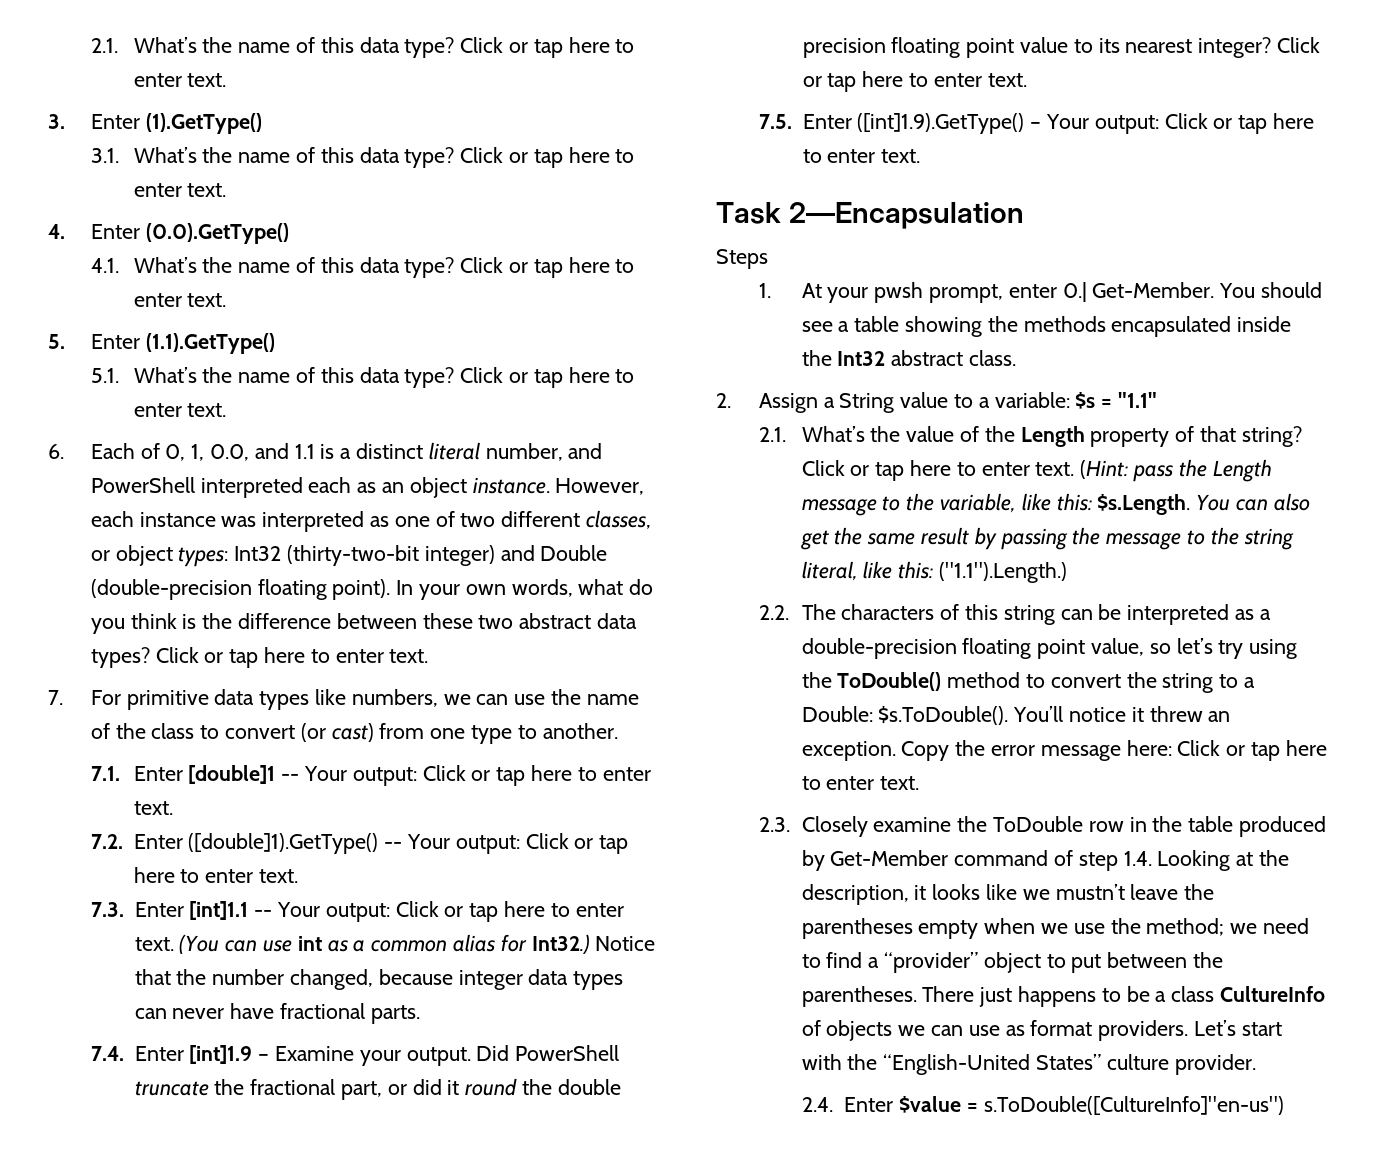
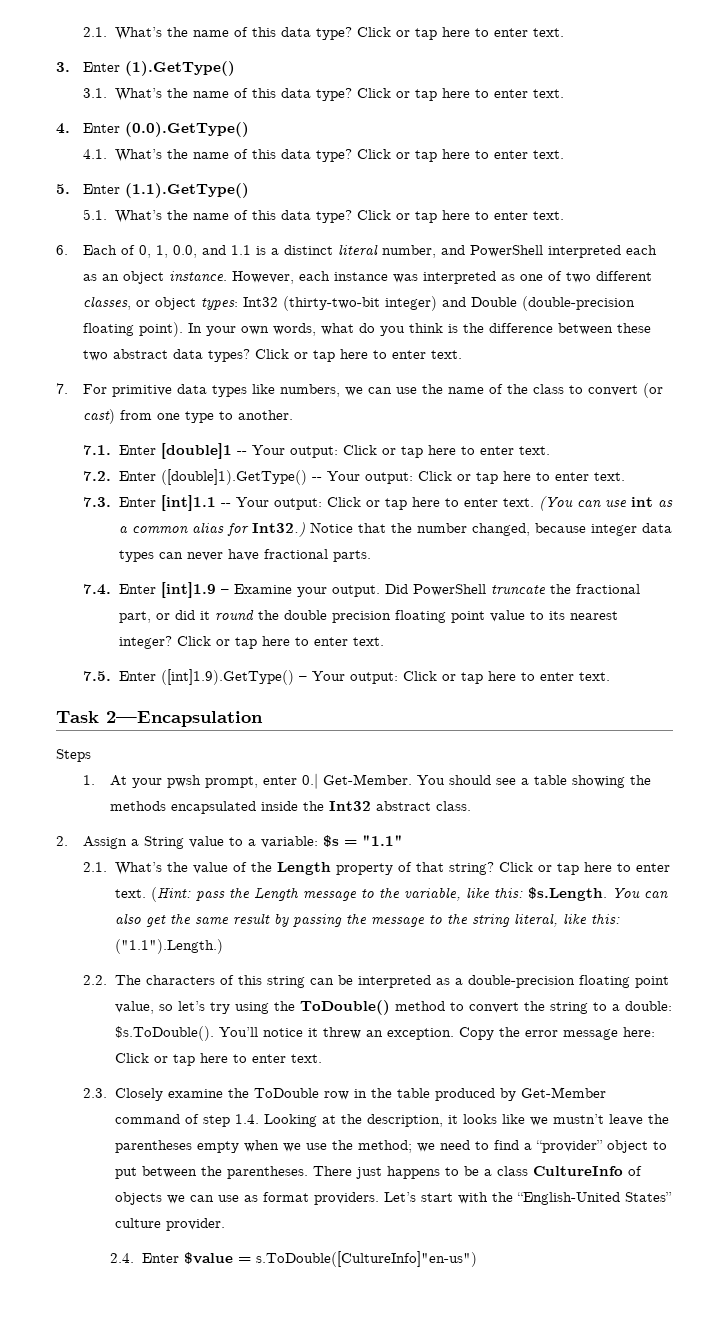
[801,706,873,722] Double: -> [624,1001,672,1011] double:

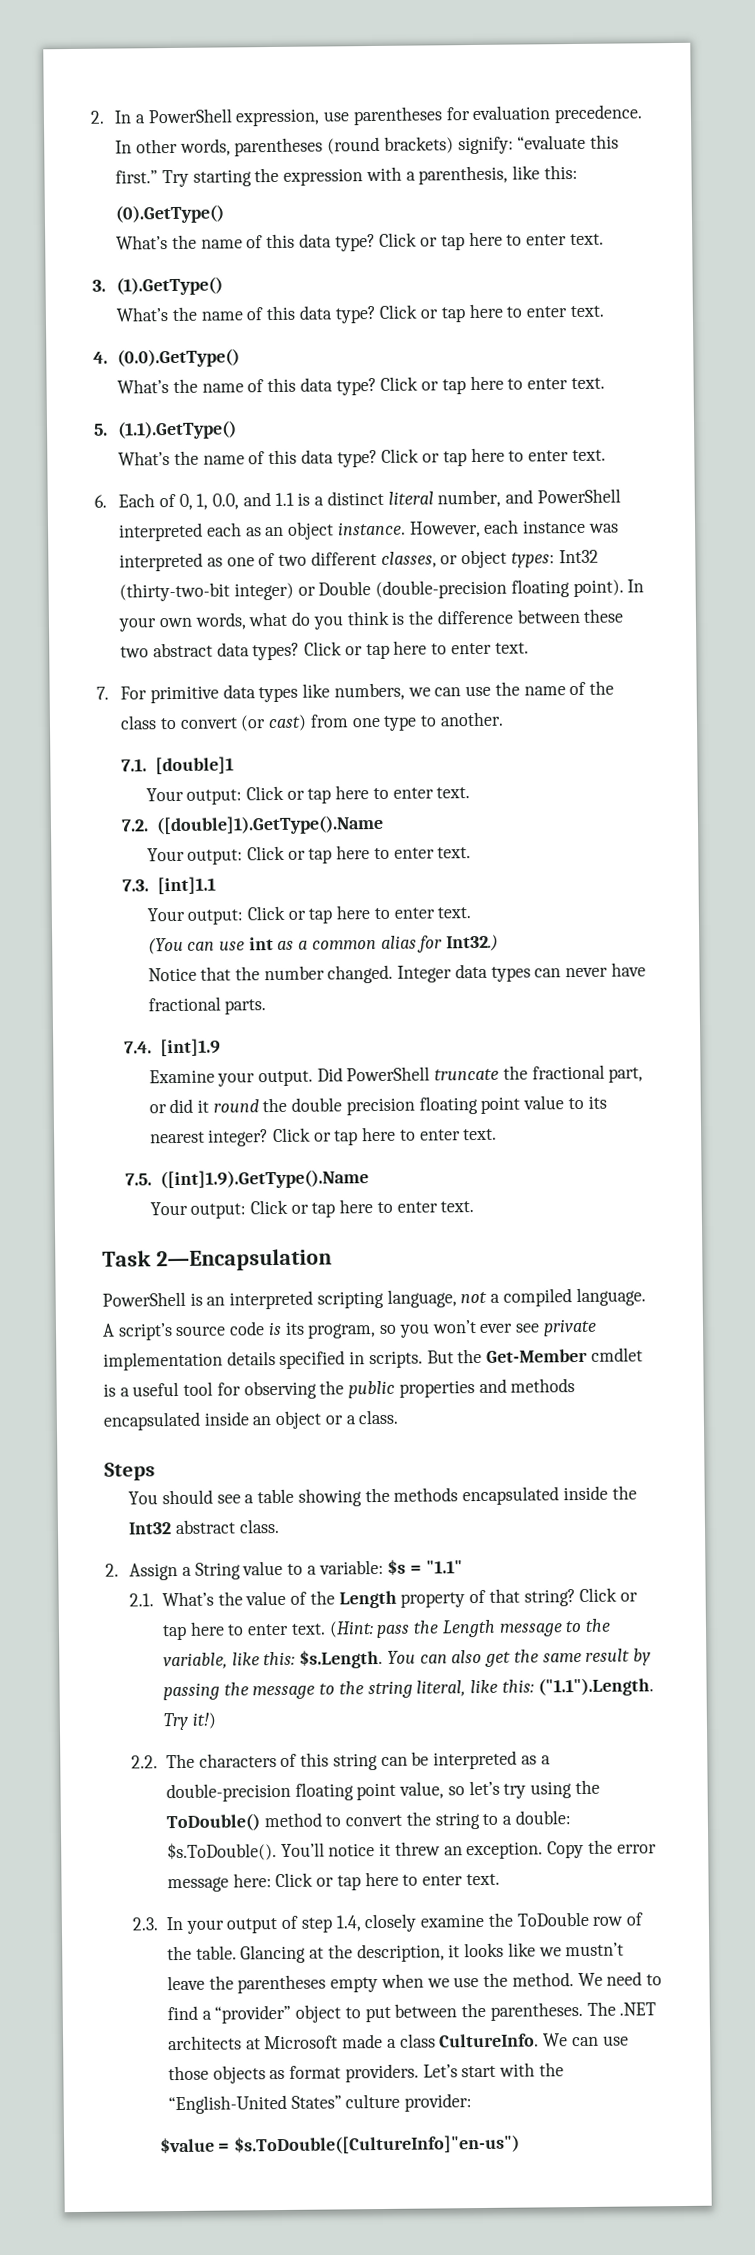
[83,27,108,37] 2.1. -> [90,104,644,127] [115,134,620,157] [115,164,578,188] [115,204,225,224] 2. In a PowerShell expression, use parentheses for evaluation precedence. In other words, parentheses (round brackets) signify: “evaluate this first.” Try starting the expression with a parenthesis, like this: // (0).GetType() //
[83,62,121,72] Enter -> (106, 285) none
[83,88,108,98] 3.1. -> (224, 286) none
[83,123,121,133] Enter -> (108, 357) none
[83,149,108,159] 4.1. -> (241, 358) none
[83,184,121,194] Enter -> (108, 429) none
[83,209,108,220] 5.1. -> (238, 430) none
[442,297,467,307] and -> [297,586,316,596] or
[118,445,156,455] Enter -> (148, 765) none
[236,451,247,455] -- -> (235, 765) //
[118,469,322,485] Enter ([double]1).GetType() -- -> [156,814,385,836] ([double]1).GetType().Name //
[118,497,156,507] Enter -> (150, 885) none
[220,497,534,510] -- Your output: Click or tap here to enter text. -> [146,905,472,925] // Your output: Click or tap here to enter text. //
(305, 529) none -> (500, 943) //
[471,523,637,536] changed, because integer -> [327,964,453,984] changed. Integer
[118,584,156,594] Enter -> (153, 1047) none
[220,589,229,594] – -> (222, 1047) //
[118,669,307,685] Enter ([int]1.9).GetType() – -> [160,1169,370,1190] ([int]1.9).GetType().Name //
[56,749,91,762] [83,773,413,789] Steps // 1. At your pwsh prompt, enter 0.| Get-Member. -> [102,1287,646,1310] [102,1318,597,1341] [103,1347,643,1371] [103,1378,576,1400] [103,1409,399,1431] [104,1462,155,1481] PowerShell is an interpreted scripting language, not a compiled language. A script’s source code is its program, so you won’t ever see private implementation details specified in scripts. But the Get-Member cmdlet is a useful tool for observing the public properties and methods encapsulated inside an object or a class. // Steps //
[114,939,223,954] ("1.1").Length.) -> [537,1677,654,1697] [163,1712,216,1731] ("1.1").Length. Try it!)
[114,1087,606,1101] [114,1114,317,1127] Closely examine the ToDouble row in the table produced by Get-Member command of step 1.4. Looking -> [166,1911,643,1934] [167,1944,307,1964] In your output of step 1.4, closely examine the ToDouble row of the table. Glancing
[357,1140,435,1153] method; we -> [511,1972,603,1987] method. We
[312,1166,642,1179] [114,1192,239,1205] There just happens to be a class CultureInfo of objects we can use -> [586,2001,657,2016] [168,2033,629,2051] [168,2065,266,2084] The .NET architects at Microsoft made a class CultureInfo. We can use those objects
[165,1218,225,1231] [110,1253,179,1263] provider. // 2.4. Enter -> [404,2093,473,2112] provider: //
[255,1251,477,1267] s.ToDouble([CultureInfo]"en-us") -> [233,2134,520,2155] $s.ToDouble([CultureInfo]"en-us")

